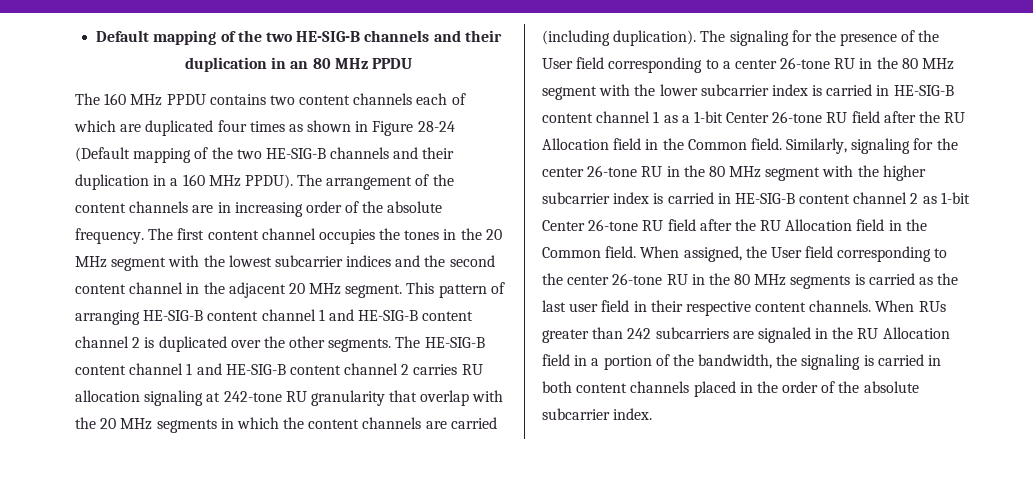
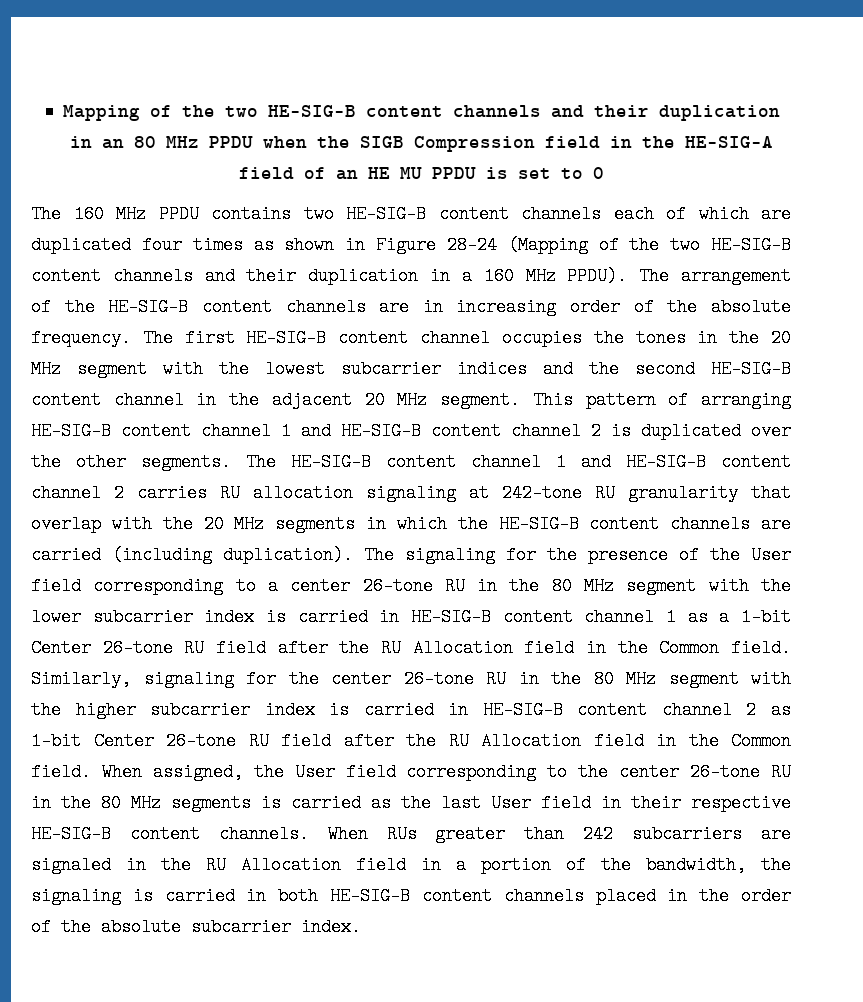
[96,30,361,45] Default mapping of the two HE-SIG-B -> [63,105,444,121] Mapping of the two HE-SIG-B content
(412, 63) none -> [263,136,774,152] [239,167,605,180] when the SIGB Compression field in the HE-SIG-A field of an HE MU PPDU is set to 0
(295, 100) none -> [346,205,426,223] HE-SIG-B
[75,147,326,163] (Default mapping of the two HE-SIG-B -> [507,236,792,254] [31,267,101,285] (Mapping of the two HE-SIG-B content
(454, 180) none -> [108,298,189,316] HE-SIG-B
(205, 234) none -> [246,329,327,347] HE-SIG-B
(495, 261) none -> [711,360,791,378] HE-SIG-B
(305, 423) none -> [498,515,579,533] HE-SIG-B
[569,303,599,312] user -> [491,794,531,812] User
(751, 308) none -> [31,825,111,843] HE-SIG-B
(572, 387) none -> [330,887,411,905] HE-SIG-B

